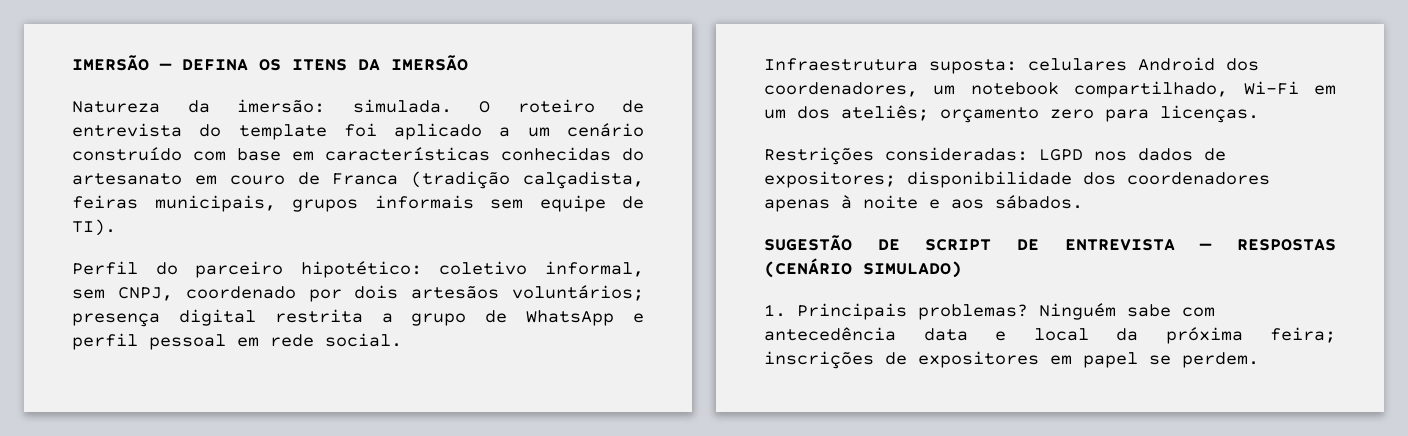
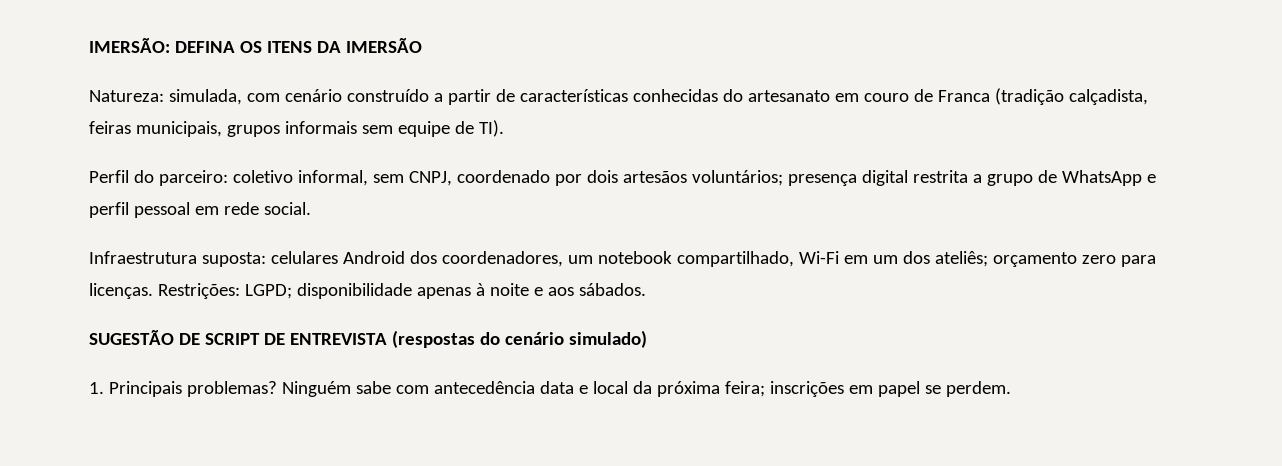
[72,55,172,71] IMERSÃO — -> [89,38,170,53] IMERSÃO:
[72,99,644,113] [72,123,644,140] [72,147,314,161] Natureza da imersão: simulada. O roteiro de entrevista do template foi aplicado a um cenário construído com base em -> [89,89,515,105] Natureza: simulada, com cenário construído a partir de
[195,261,422,278] parceiro hipotético: -> [158,170,228,186] parceiro:
[764,147,1226,165] [764,171,1270,188] // Restrições consideradas: LGPD nos dados de expositores; disponibilidade dos coordenadores -> [157,283,412,299] Restrições: LGPD; disponibilidade
[1199,239,1336,251] [764,258,962,278] — RESPOSTAS (CENÁRIO SIMULADO) -> [391,330,647,348] (respostas do cenário simulado)
[885,351,1039,368] de expositores -> (844, 389) none

